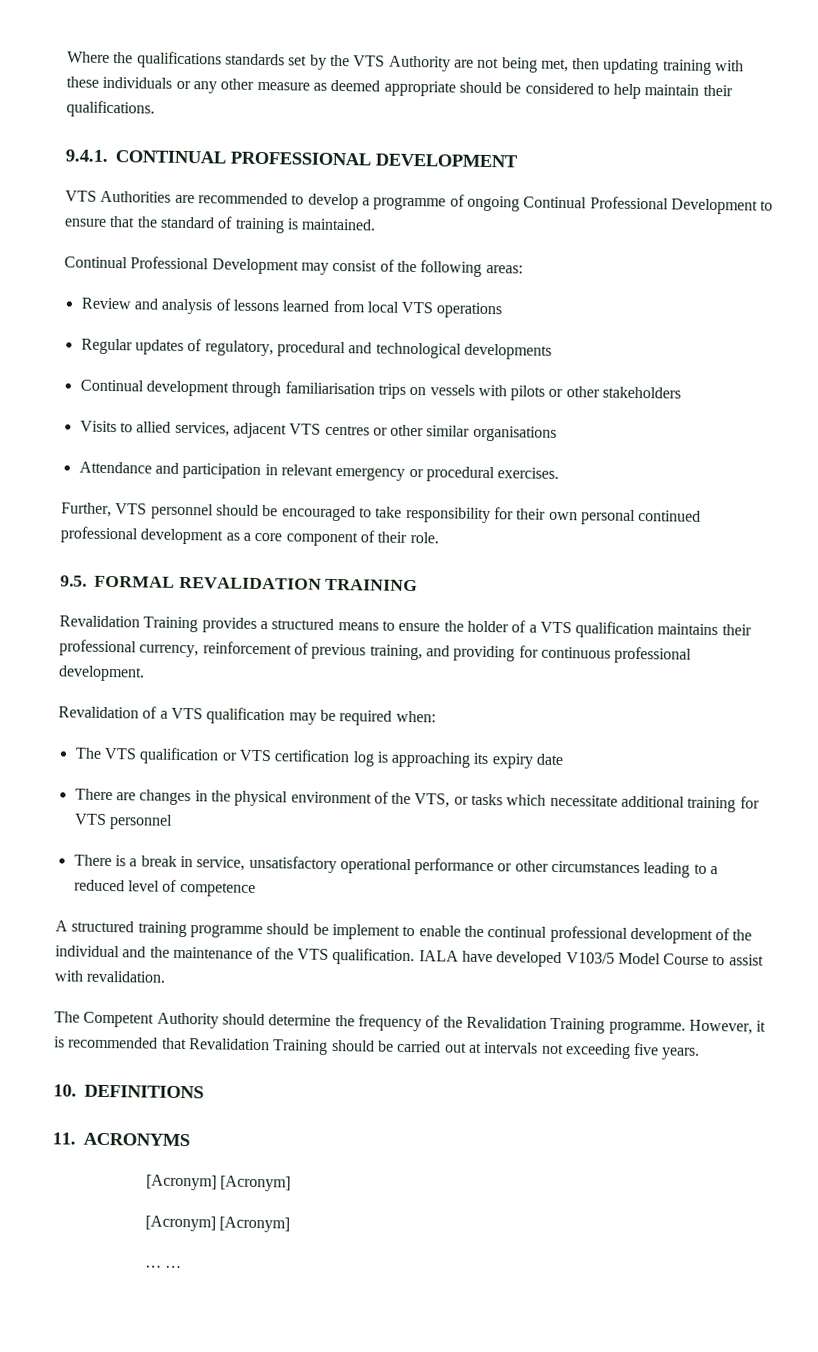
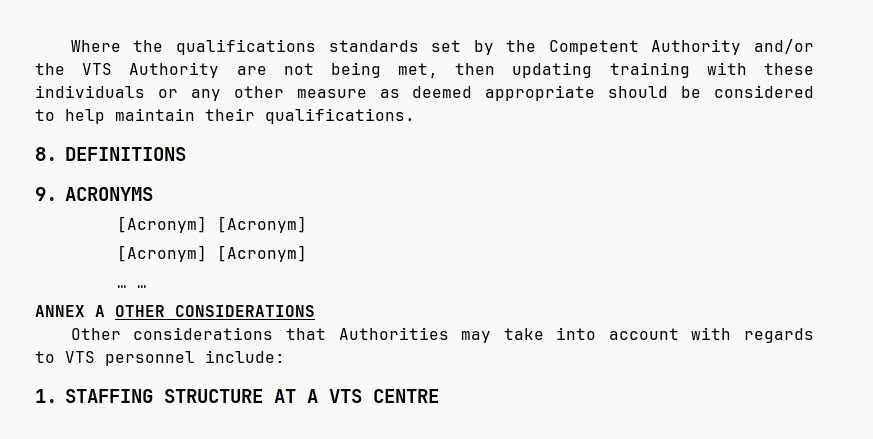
(350, 60) none -> [548,39,815,55] [35,63,65,75] Competent Authority and/or the
[65,149,518,168] [65,190,774,215] [64,215,377,234] [64,256,523,277] [80,297,503,319] [80,338,552,360] [79,379,682,401] [79,420,557,442] [78,461,560,483] [61,502,702,525] [60,526,439,547] [60,575,419,592] [59,615,752,639] [59,639,693,664] [58,665,145,682] [58,706,436,726] [74,747,564,769] [74,788,760,813] [73,813,173,830] [73,854,719,878] [73,879,256,897] [55,920,753,945] [55,945,764,968] [54,970,167,983] [54,1011,767,1035] [54,1036,701,1060] [53,1084,77,1097] 9.4.1. CONTINUAL PROFESSIONAL DEVELOPMENT // VTS Authorities are recommended to develop a programme of ongoing Continual Professional Development to ensure that the standard of training is maintained. // Continual Professional Development may consist of the following areas: // Review and analysis of lessons learned from local VTS operations // Regular updates of regulatory, procedural and technological developments // Continual development through familiarisation trips on vessels with pilots or other stakeholders // Visits to allied services, adjacent VTS centres or other similar organisations // Attendance and participation in relevant emergency or procedural exercises. // Further, VTS personnel should be encouraged to take responsibility for their own personal continued professional development as a core component of their role. // 9.5. FORMAL REVALIDATION TRAINING // Revalidation Training provides a structured means to ensure the holder of a VTS qualification maintains their professional currency, reinforcement of previous training, and providing for continuous professional development. // Revalidation of a VTS qualification may be required when: // The VTS qualification or VTS certification log is approaching its expiry date // There are changes in the physical environment of the VTS, or tasks which necessitate additional training for VTS personnel // There is a break in service, unsatisfactory operational performance or other circumstances leading to a reduced level of competence // A structured training programme should be implement to enable the continual professional development of the individual and the maintenance of the VTS qualification. IALA have developed V103/5 Model Course to assist with revalidation. // The Competent Authority should determine the frequency of the Revalidation Training programme. However, it is recommended that Revalidation Training should be carried out at intervals not exceeding five years. // 10. -> [35,147,57,161] 8.
[52,1132,76,1145] 11. -> [35,187,57,201] 9.
(183, 1267) none -> [35,305,315,317] [70,327,815,343] [35,350,285,366] [35,389,439,403] // ANNEX A OTHER CONSIDERATIONS // Other considerations that Authorities may take into account with regards to VTS personnel include: // 1. STAFFING STRUCTURE AT A VTS CENTRE

